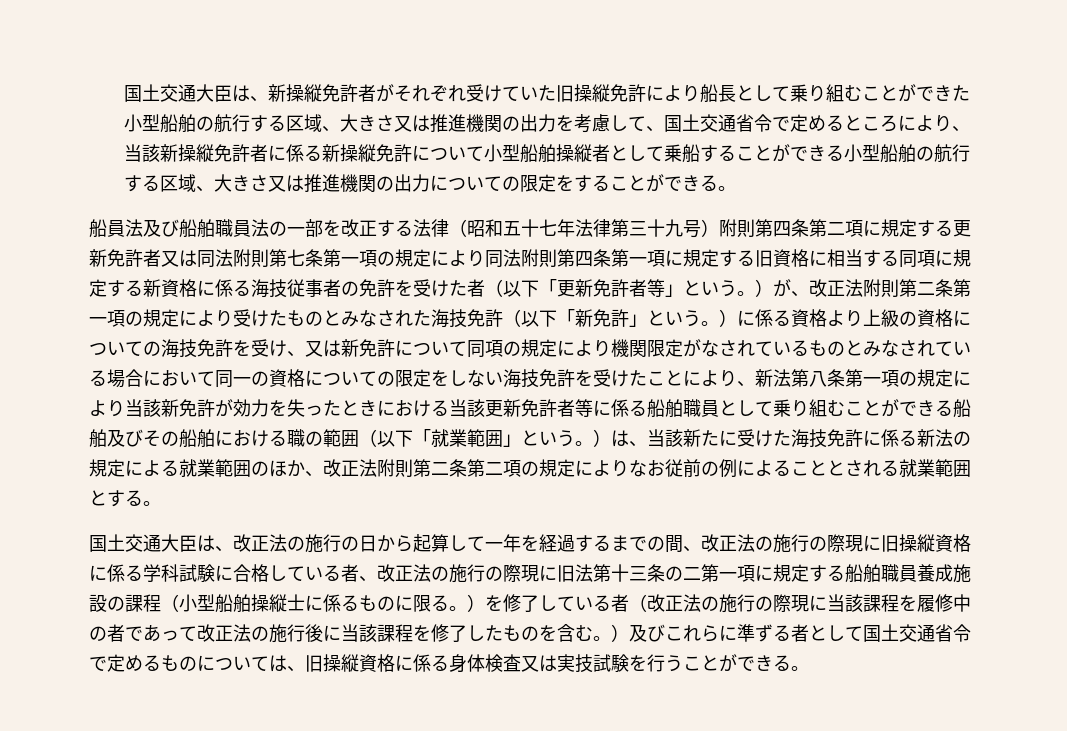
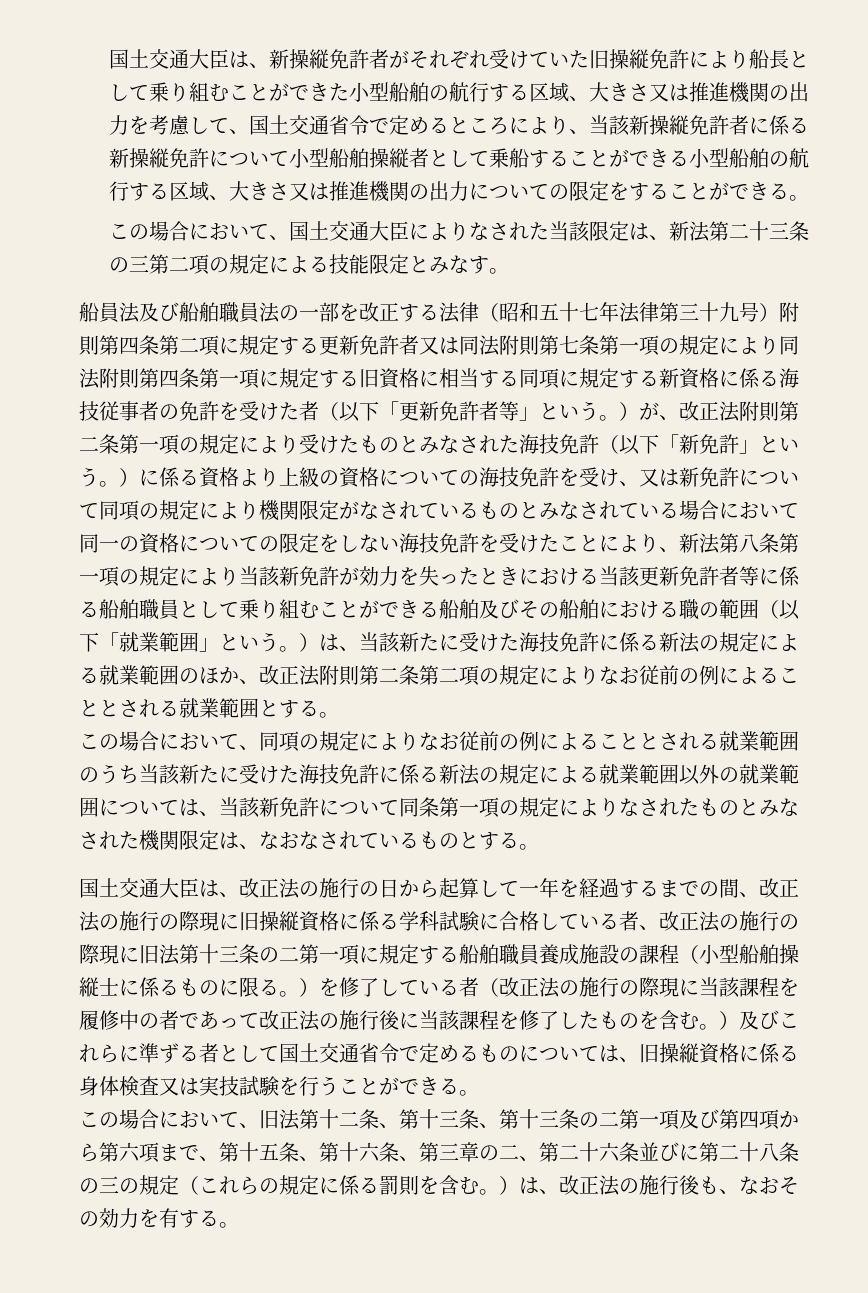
(736, 188) none -> [108,221,809,242] [108,254,509,275] // この場合において、国土交通大臣によりなされた当該限定は、新法第二十三条の三第二項の規定による技能限定とみなす。
(161, 503) none -> [79,731,799,752] [79,764,799,785] [79,797,799,818] [79,830,539,851] // この場合において、同項の規定によりなお従前の例によることとされる就業範囲のうち当該新たに受けた海技免許に係る新法の規定による就業範囲以外の就業範囲については、当該新免許について同条第一項の規定によりなされたものとみなされた機関限定は、なおなされているものとする。
(809, 668) none -> [79,1109,799,1130] [79,1142,799,1163] [79,1175,799,1196] [79,1208,239,1228] // この場合において、旧法第十二条、第十三条、第十三条の二第一項及び第四項から第六項まで、第十五条、第十六条、第三章の二、第二十六条並びに第二十八条の三の規定（これらの規定に係る罰則を含む。）は、改正法の施行後も、なおその効力を有する。

